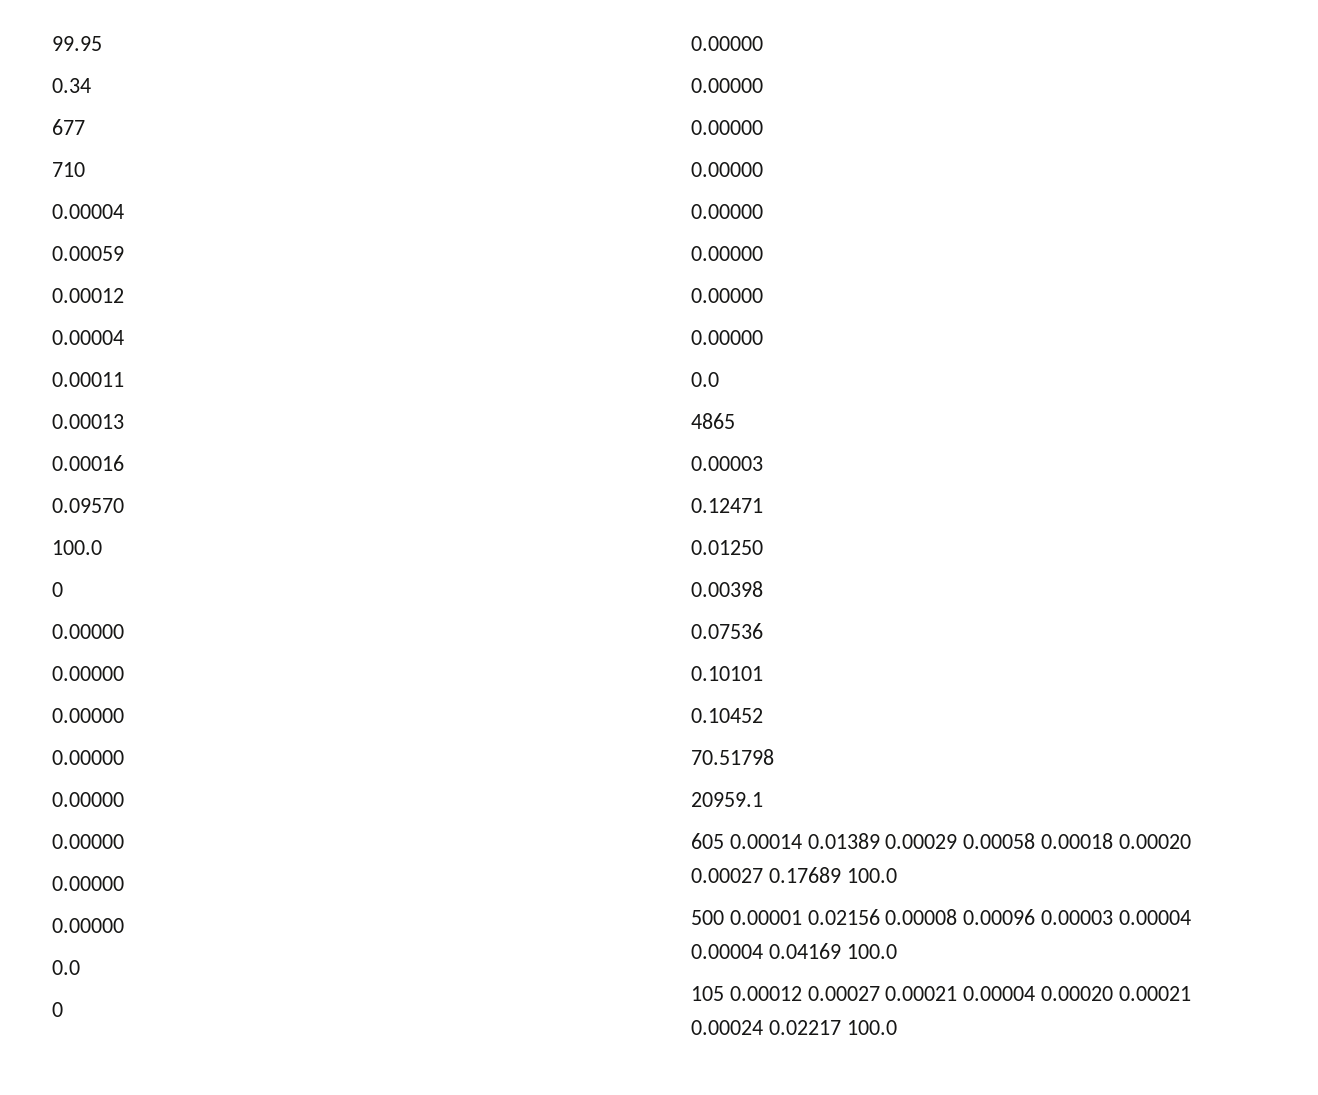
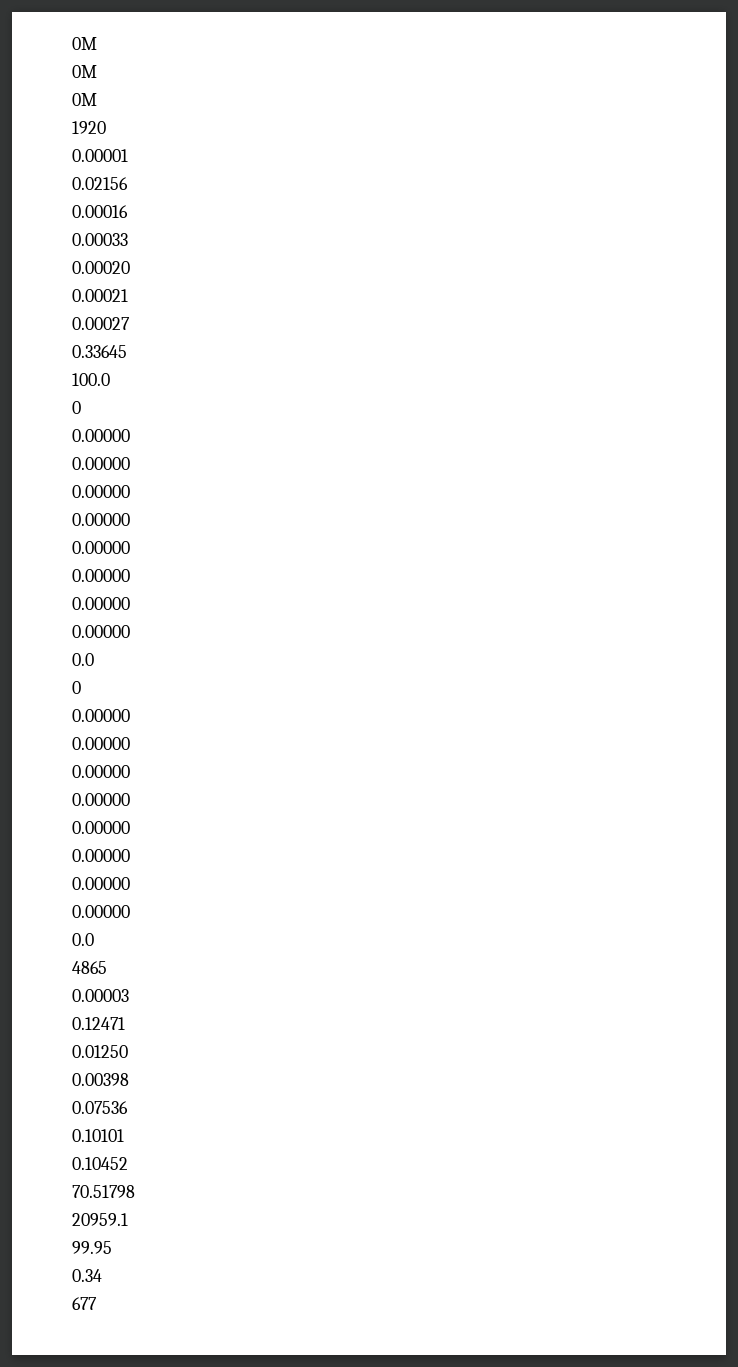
[52,36,102,51] [52,78,91,93] [52,119,85,135] [52,162,85,177] [52,204,124,219] [52,246,124,261] [52,288,124,303] [52,330,124,345] [52,372,124,387] [52,414,124,429] [52,455,124,471] [52,498,124,513] 99.95 // 0.34 // 677 // 710 // 0.00004 // 0.00059 // 0.00012 // 0.00004 // 0.00011 // 0.00013 // 0.00016 // 0.09570 -> [72,37,97,50] [72,65,97,78] [72,93,97,106] [72,121,106,134] [72,149,128,162] [72,177,128,190] [72,205,128,218] [72,233,128,246] [72,261,130,274] [72,289,128,302] [72,317,130,330] [72,345,127,358] 0M // 0M // 0M // 1920 // 0.00001 // 0.02156 // 0.00016 // 0.00033 // 0.00020 // 0.00021 // 0.00027 // 0.33645
[691,833,1191,849] [691,867,897,883] [691,909,1191,925] [691,943,897,959] [691,986,1191,1001] [691,1020,897,1035] 605 0.00014 0.01389 0.00029 0.00058 0.00018 0.00020 0.00027 0.17689 100.0 // 500 0.00001 0.02156 0.00008 0.00096 0.00003 0.00004 0.00004 0.04169 100.0 // 105 0.00012 0.00027 0.00021 0.00004 0.00020 0.00021 0.00024 0.02217 100.0 -> [72,1241,112,1254] [72,1269,102,1282] [72,1297,97,1310] 99.95 // 0.34 // 677

